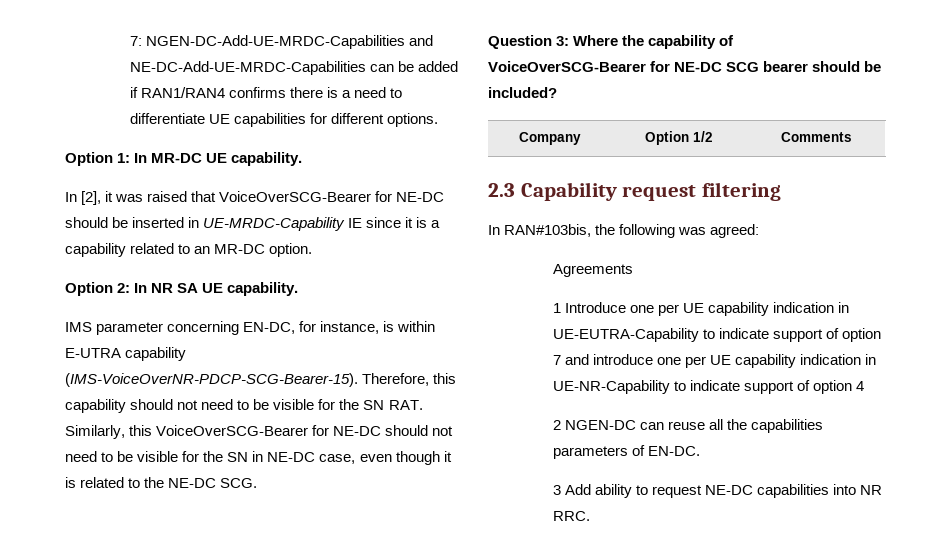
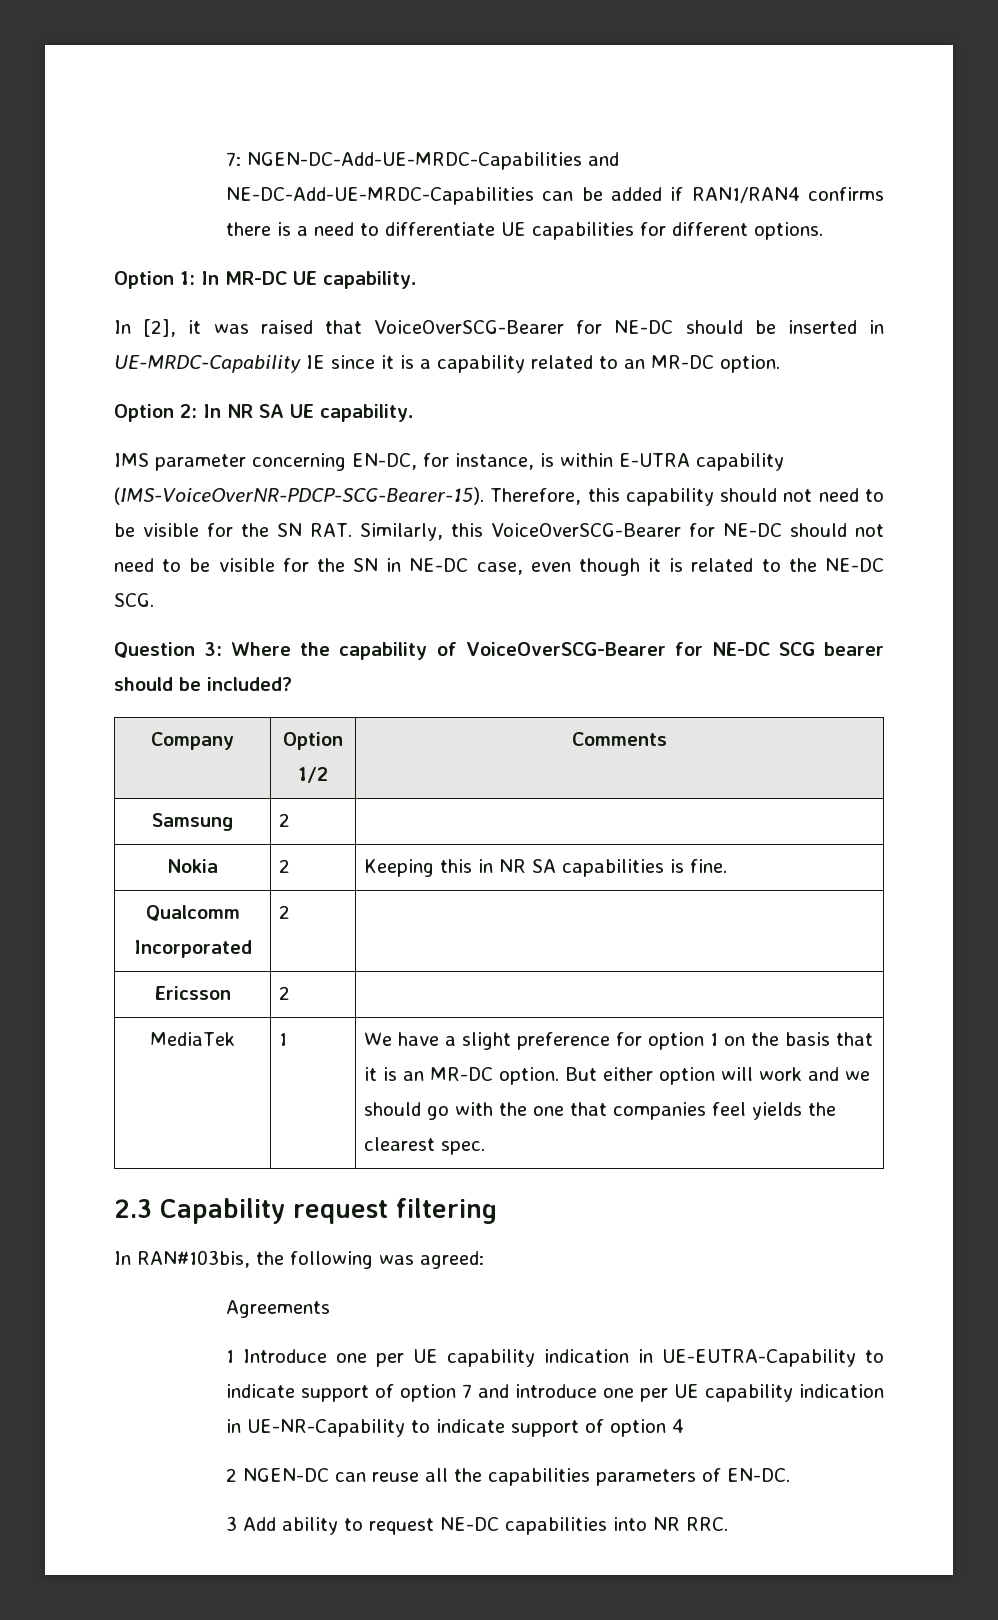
(852, 137) none -> [152,813,233,831] [278,813,290,827] [167,859,218,873] [278,859,290,873] [363,859,727,877] [145,905,240,921] [133,940,252,958] [278,905,290,919] [154,986,231,1000] [278,986,290,1000] [150,1032,236,1046] [278,1033,287,1046] [363,1032,873,1050] [363,1067,870,1085] [363,1102,836,1120] [363,1137,485,1155] // Samsung | 2 | // Nokia | 2 | Keeping this in NR SA capabilities is fine. // Qualcomm Incorporated | 2 | // Ericsson | 2 | // MediaTek | 1 | We have a slight preference for option 1 on the basis that it is an MR-DC option. But either option will work and we should go with the one that companies feel yields the clearest spec.

